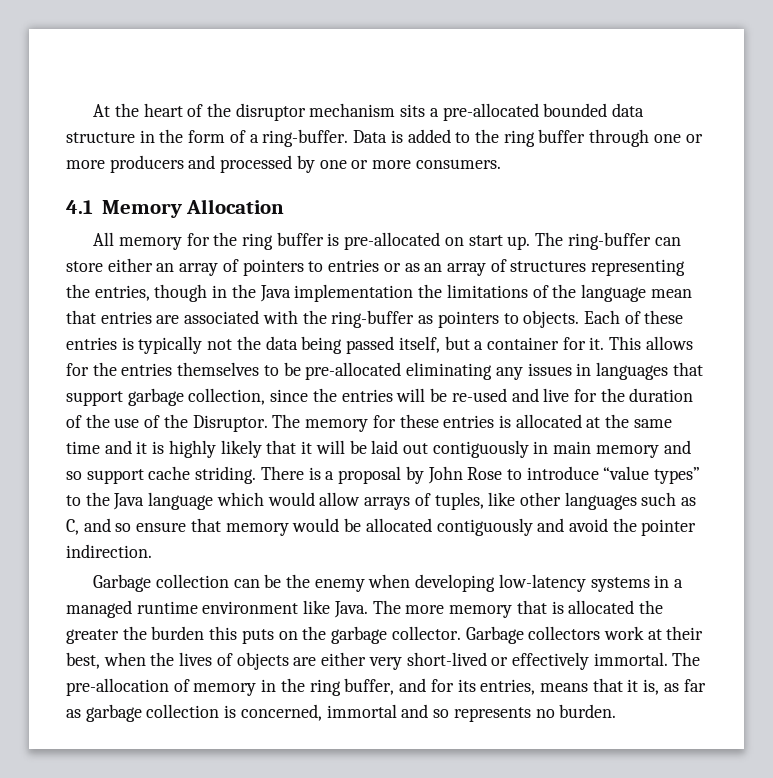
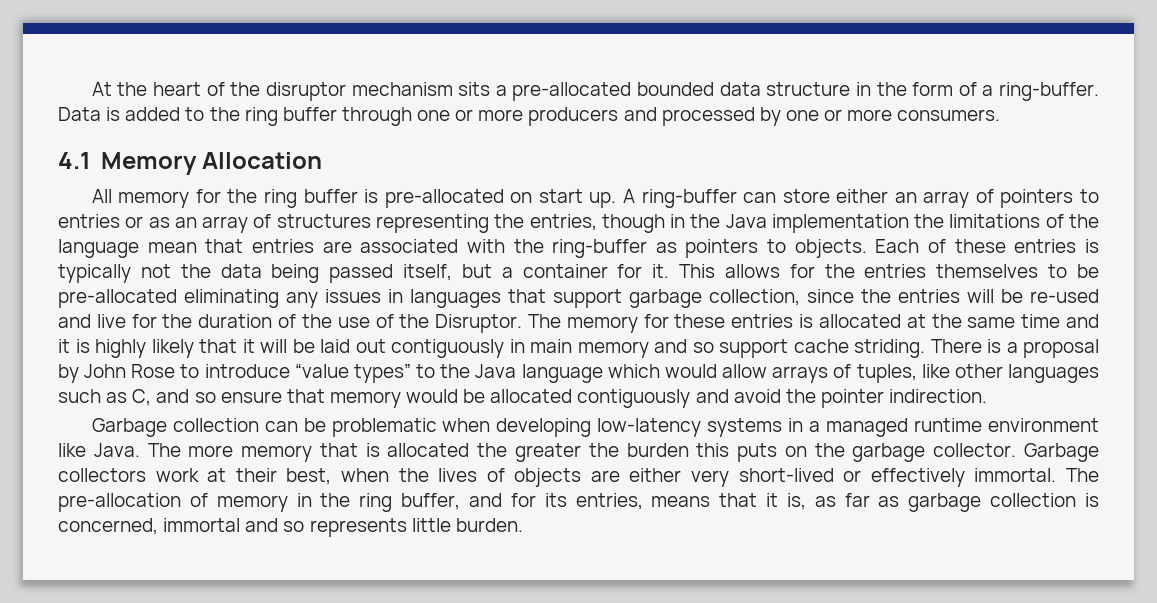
[535,232,564,246] The -> [622,189,635,203] A
[286,574,365,592] the enemy -> [331,418,437,437] problematic
[535,709,555,718] no -> [411,518,451,532] little

